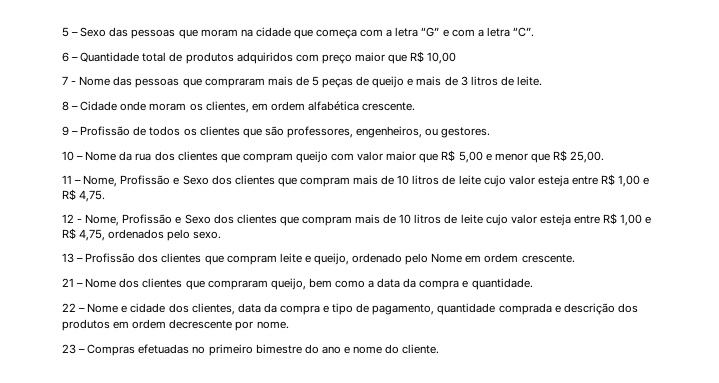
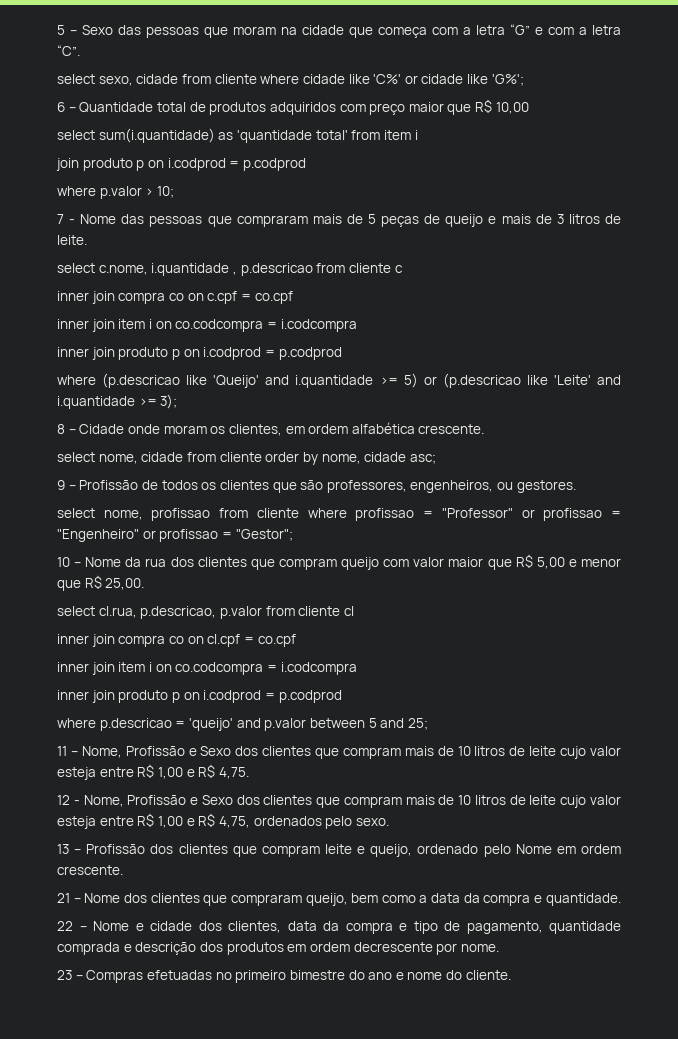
(534, 32) none -> [57,74,524,86] // select sexo, cidade from cliente where cidade like 'C%' or cidade like 'G%';
(457, 58) none -> [57,128,418,143] [56,158,306,171] [57,186,174,199] // select sum(i.quantidade) as 'quantidade total' from item i // join produto p on i.codprod = p.codprod // where p.valor > 10;
(542, 81) none -> [57,263,403,276] [57,291,293,304] [57,319,357,332] [57,347,342,360] [57,373,621,388] [57,394,178,409] // select c.nome, i.quantidade , p.descricao from cliente c // inner join compra co on c.cpf = co.cpf // inner join item i on co.codcompra = i.codcompra // inner join produto p on i.codprod = p.codprod // where (p.descricao like 'Queijo' and i.quantidade >= 5) or (p.descricao like 'Leite' and i.quantidade >= 3);
(416, 106) none -> [57,452,436,465] // select nome, cidade from cliente order by nome, cidade asc;
(491, 132) none -> [57,508,622,521] [57,529,293,542] // select nome, profissao from cliente where profissao = "Professor" or profissao = "Engenheiro" or profissao = "Gestor";
(605, 157) none -> [57,606,354,619] [57,634,296,647] [57,662,357,675] [57,690,342,703] [57,718,428,731] // select cl.rua, p.descricao, p.valor from cliente cl // inner join compra co on cl.cpf = co.cpf // inner join item i on co.codcompra = i.codcompra // inner join produto p on i.codprod = p.codprod // where p.descricao = 'queijo' and p.valor between 5 and 25;

